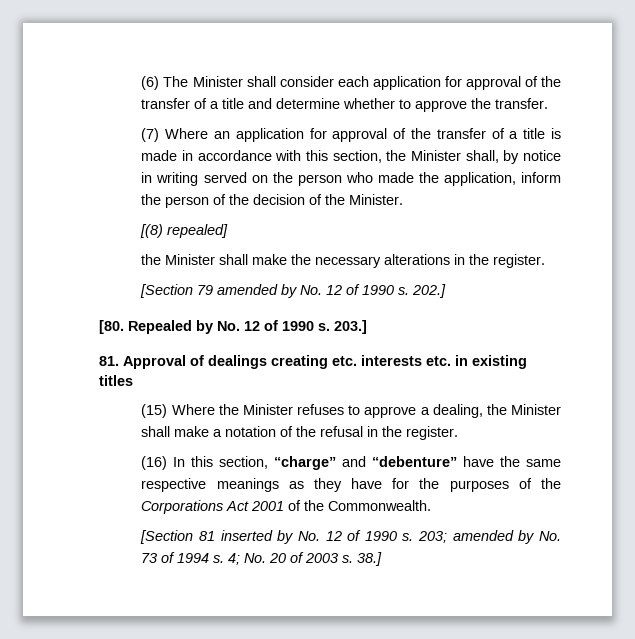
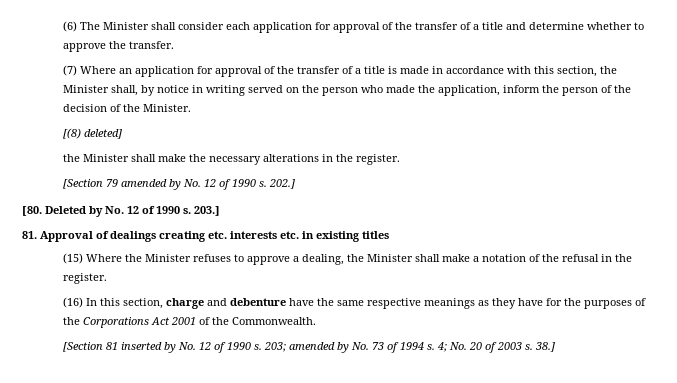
[167,224,229,238] repealed] -> [84,129,123,139] deleted]
[128,320,192,334] Repealed -> [45,206,86,214] Deleted
[274,456,458,470] “charge” and “debenture” -> [166,298,287,309] charge and debenture

